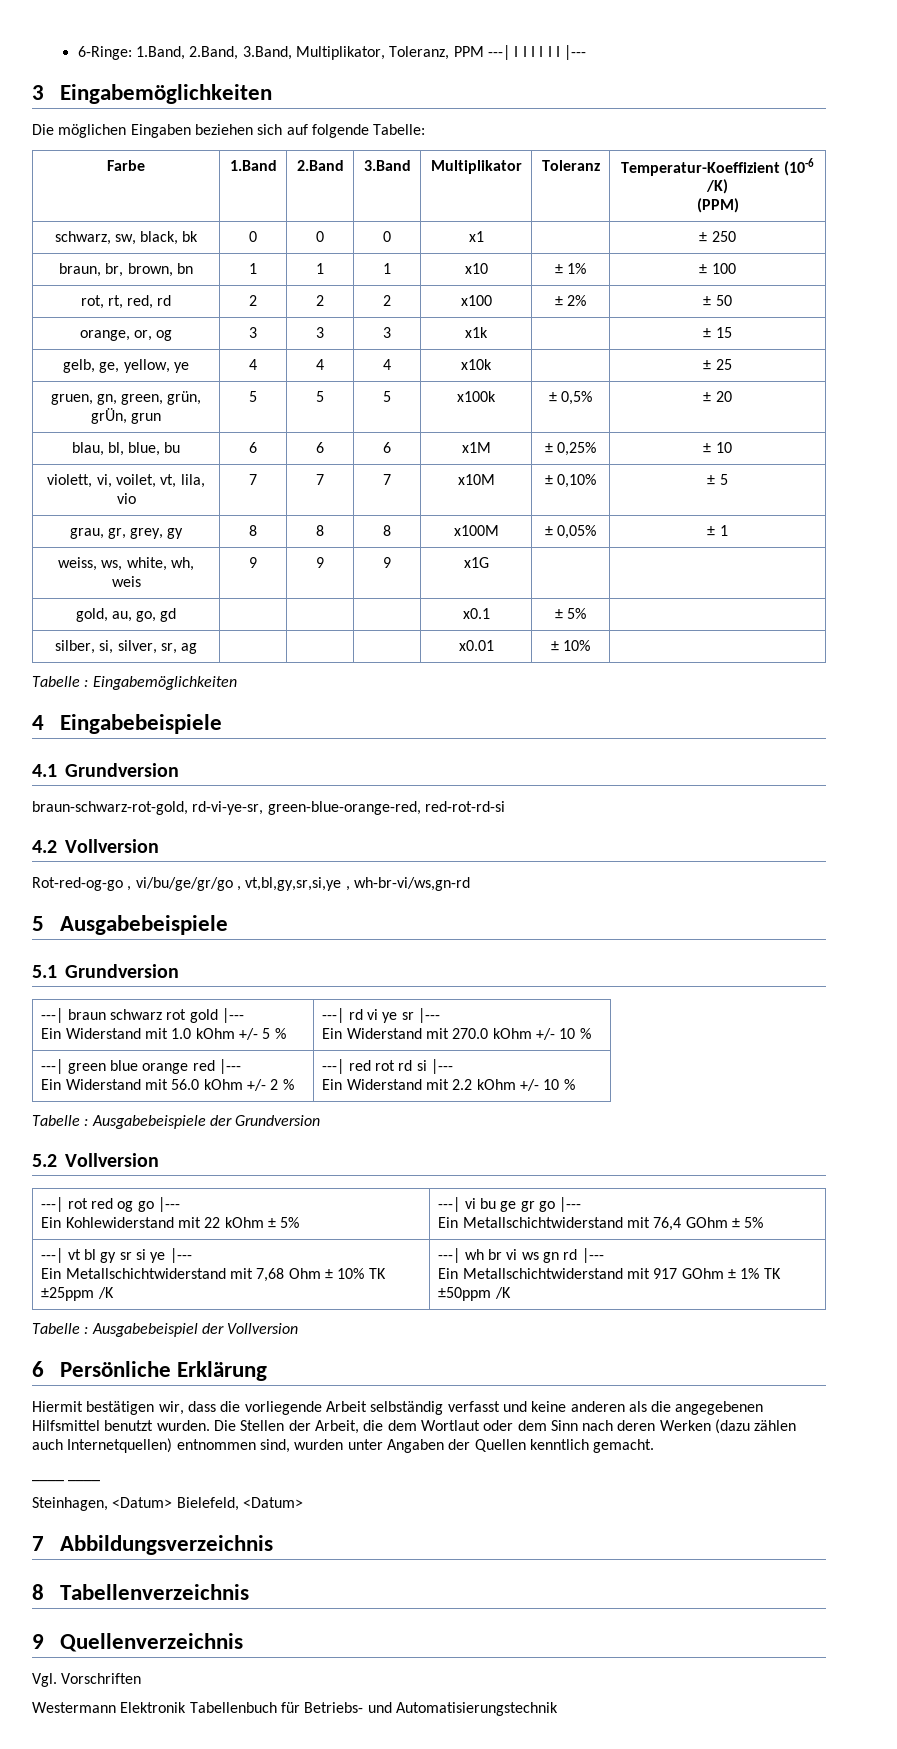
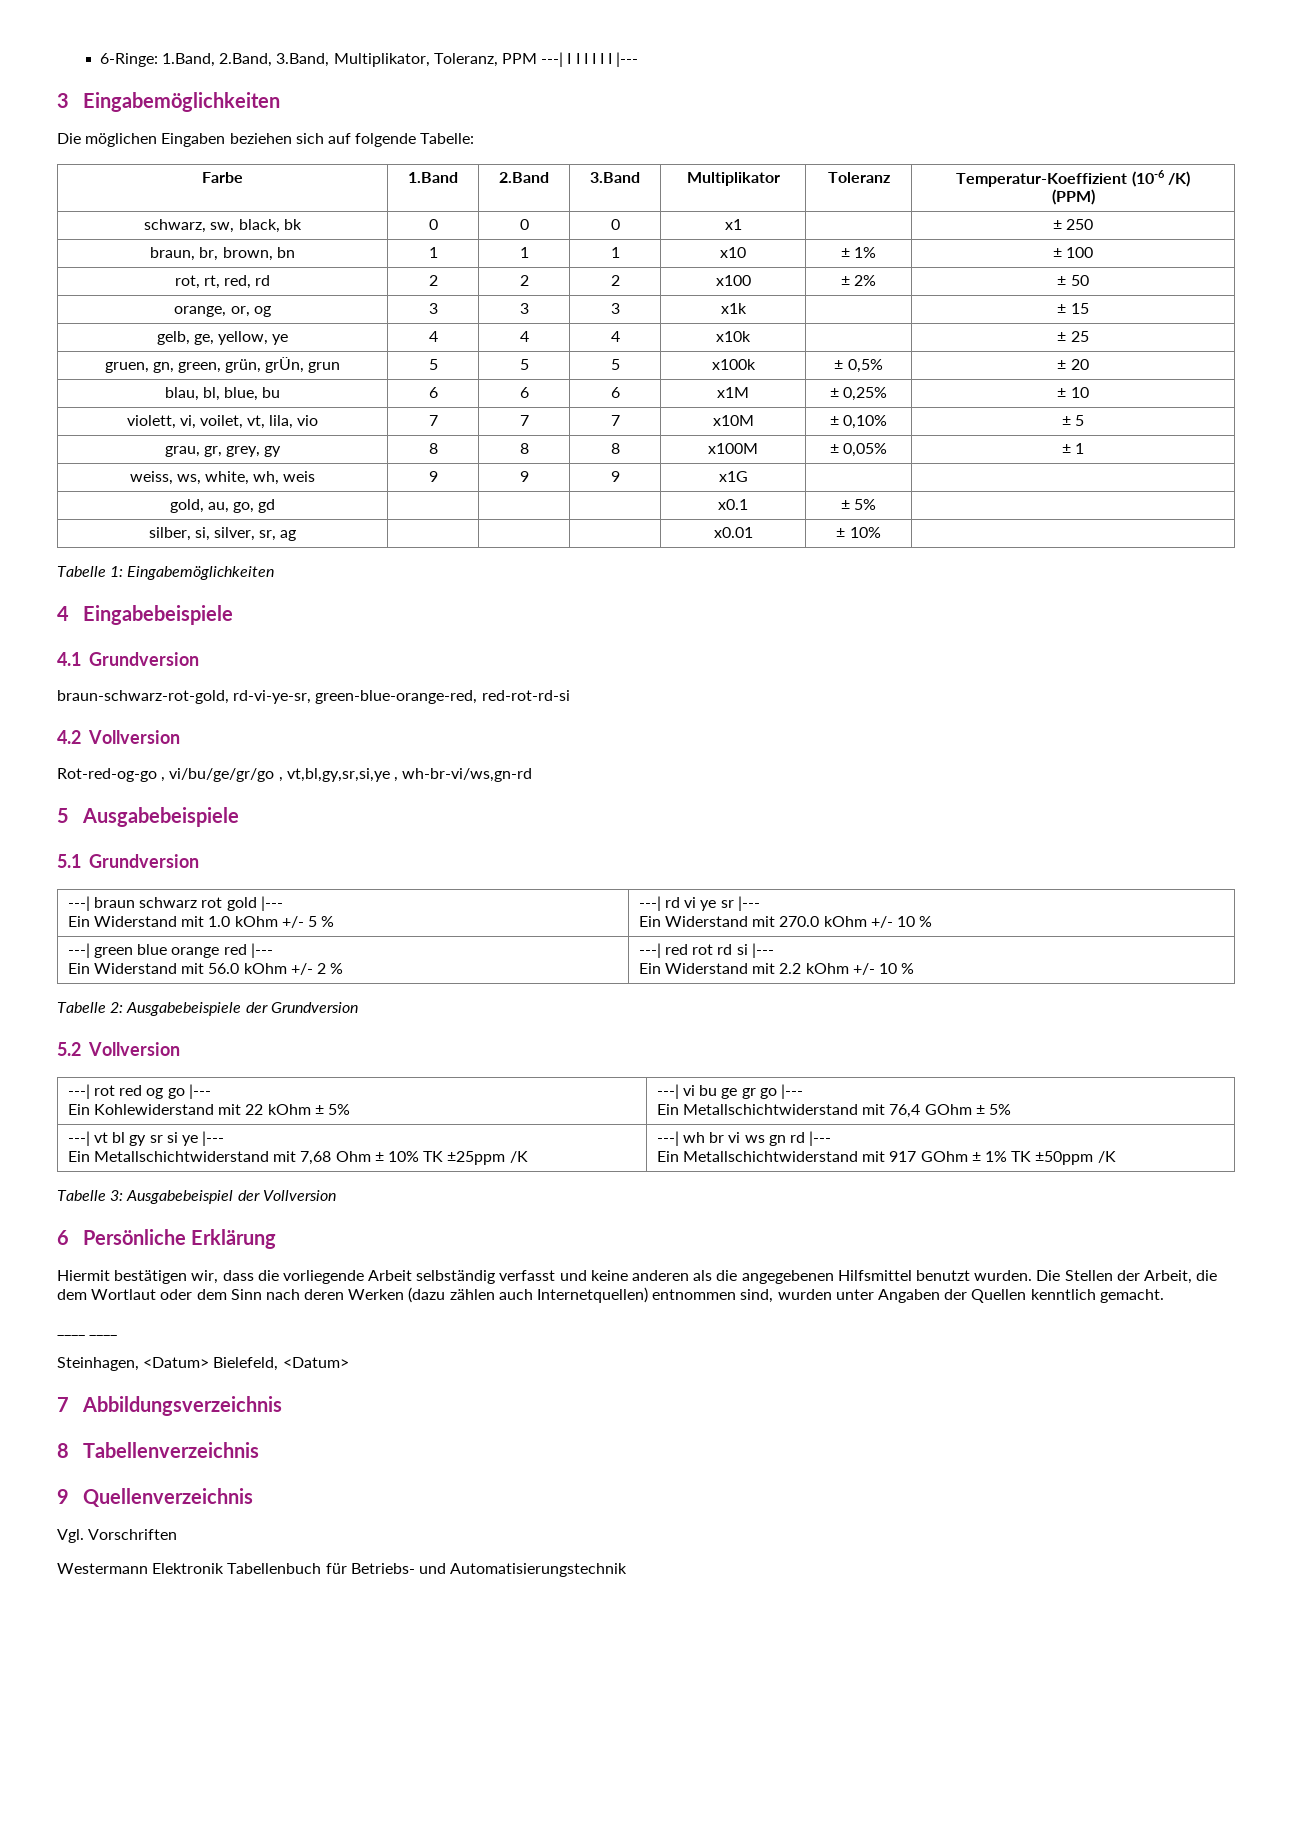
[84,680,89,687] : -> [110,566,124,577] 1:
[84,1119,89,1126] : -> [110,1002,124,1013] 2:
[84,1327,89,1334] : -> [110,1190,124,1201] 3:

